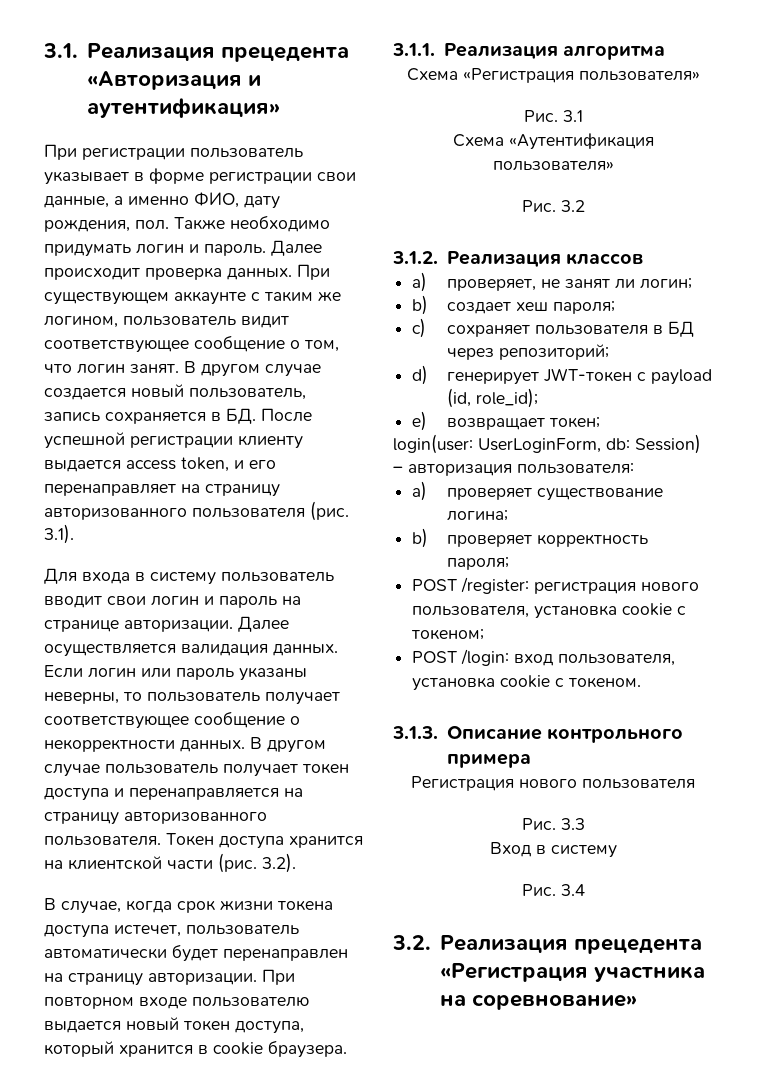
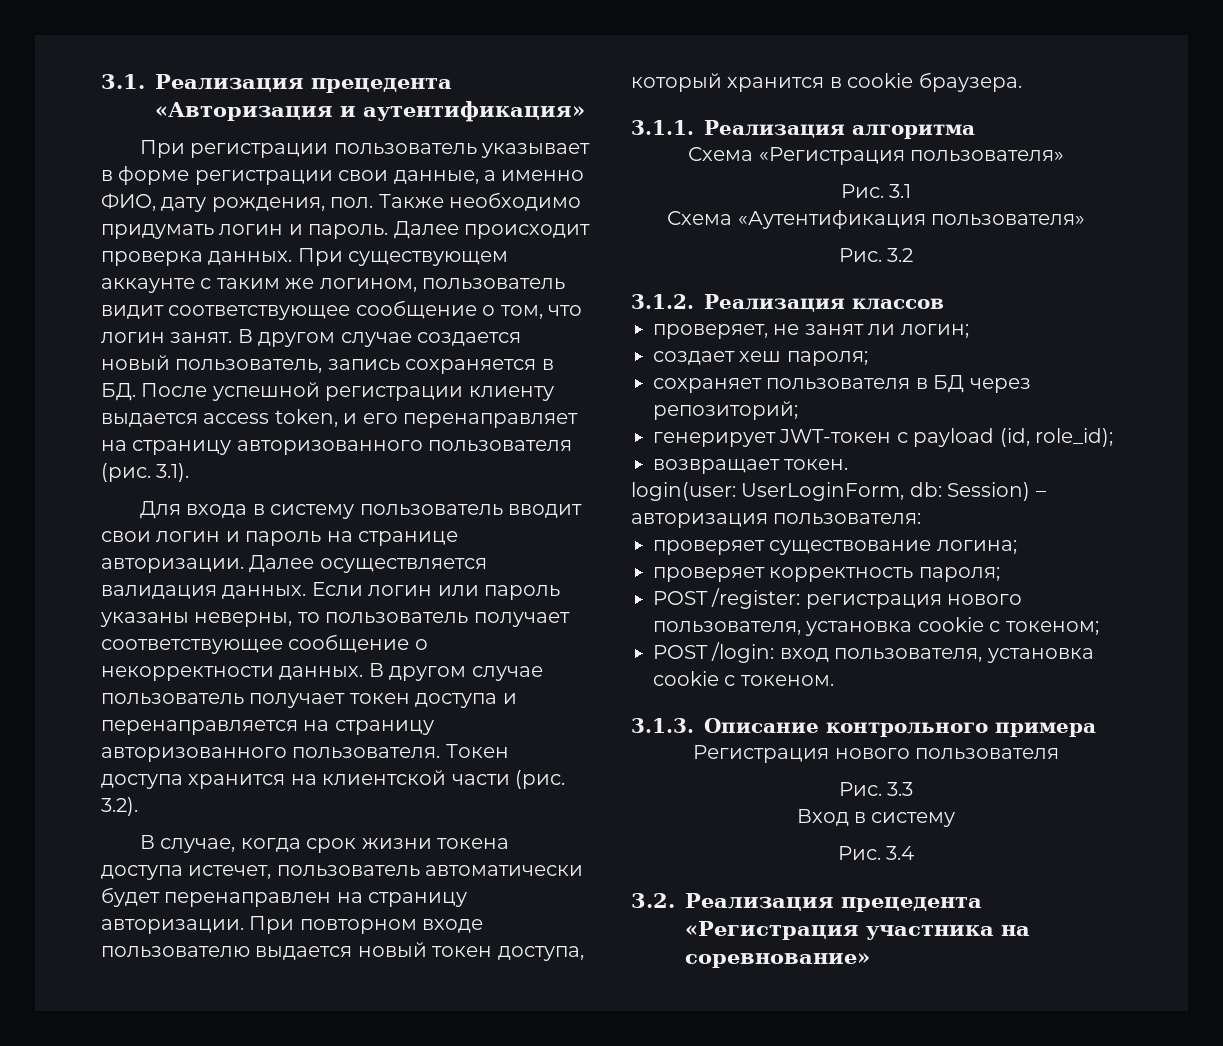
[412,272,428,292] a) -> (944, 304) none
[412,295,429,315] b) -> (969, 331) none
[412,318,427,338] c) -> (868, 358) none
[412,365,429,385] d) -> (798, 410) none
[412,411,600,431] e) возвращает токен; -> [653,459,849,474] возвращает токен.
[412,481,428,501] a) -> (922, 519) none
[412,528,429,548] b) -> (1017, 547) none

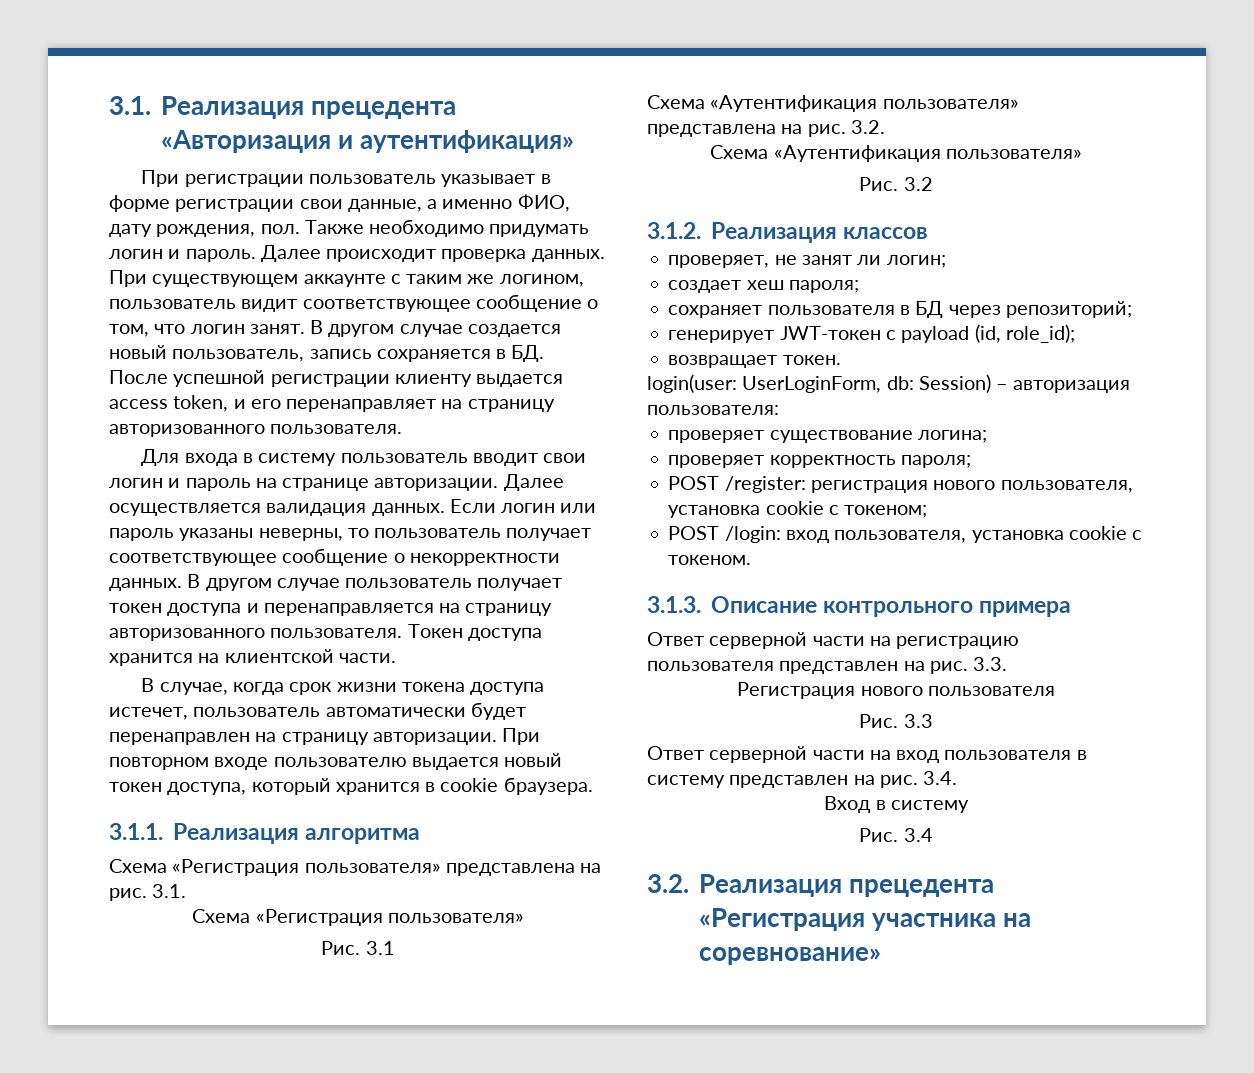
[428,440,573,452] [101,463,190,482] пользователя (рис. 3.1). -> [270,424,403,434] пользователя.
[451,770,565,789] [101,797,138,816] части (рис. 3.2). -> [338,653,396,663] части.
(975, 131) none -> [109,859,602,876] [109,884,187,901] // Схема «Регистрация пользователя» представлена на рис. 3.1.
(912, 191) none -> [647,95,1019,112] [647,120,885,137] // Схема «Аутентификация пользователя» представлена на рис. 3.2.
(1096, 729) none -> [647,632,1020,649] [647,657,1008,674] // Ответ серверной части на регистрацию пользователя представлен на рис. 3.3.
(914, 789) none -> [647,746,1087,763] [647,771,958,788] // Ответ серверной части на вход пользователя в систему представлен на рис. 3.4.

